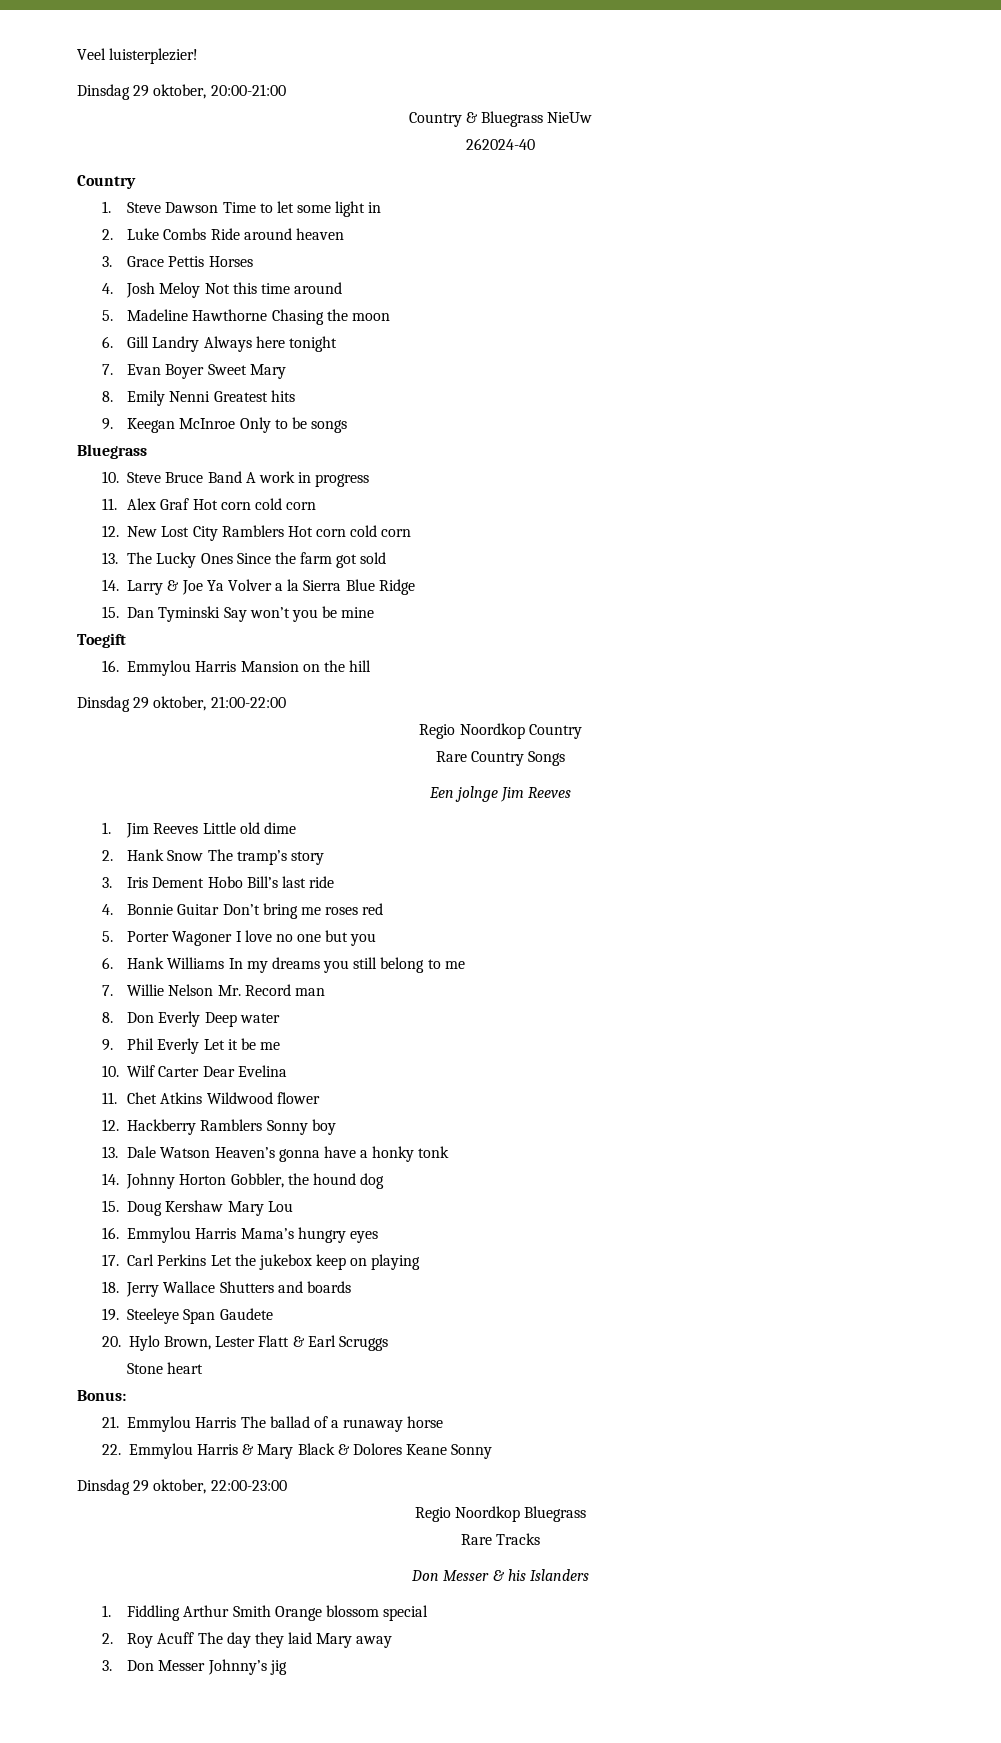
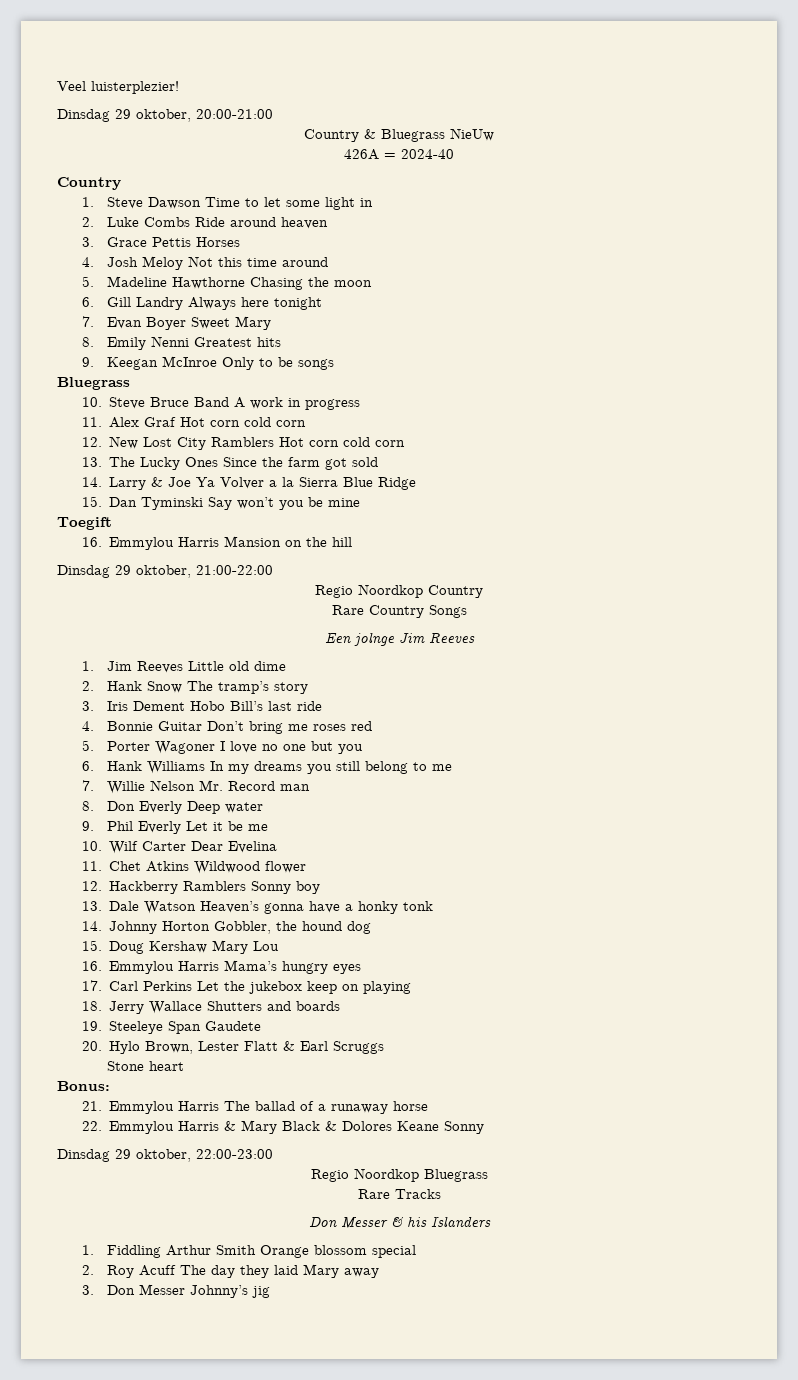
[466,138,535,150] 262024-40 -> [344,149,454,160] 426A = 2024-40

